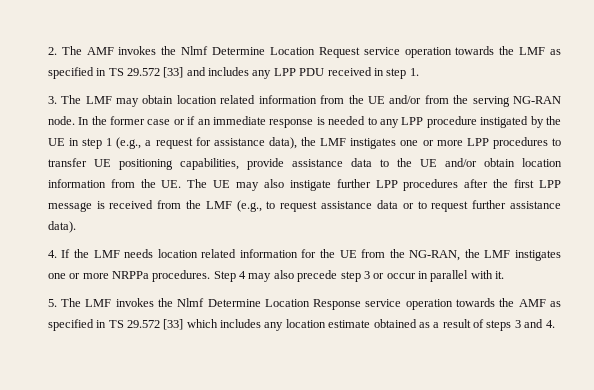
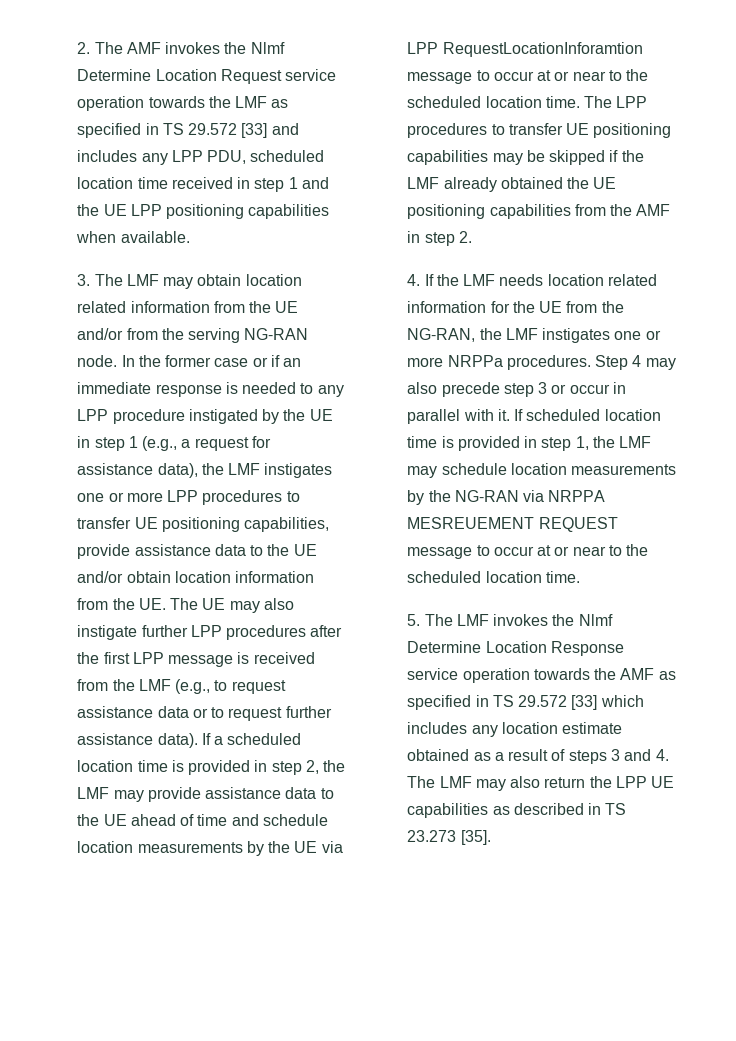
[299,67,419,79] PDU received in step 1. -> [207,150,325,164] [77,177,330,192] [77,204,330,219] [76,231,190,243] PDU, scheduled location time received in step 1 and the UE LPP positioning capabilities when available.
(76, 227) none -> [201,733,302,745] [77,760,346,775] [77,787,334,802] [77,814,329,826] [77,841,343,856] [407,42,643,57] [407,69,649,84] [407,96,648,108] [407,123,672,138] [407,150,644,165] [407,177,617,192] [407,204,671,219] [407,231,472,246] If a scheduled location time is provided in step 2, the LMF may provide assistance data to the UE ahead of time and schedule location measurements by the UE via LPP RequestLocationInforamtion message to occur at or near to the scheduled location time. The LPP procedures to transfer UE positioning capabilities may be skipped if the LMF already obtained the UE positioning capabilities from the AMF in step 2.
(505, 275) none -> [514,409,661,421] [407,436,652,451] [407,463,677,478] [407,490,606,505] [407,517,618,532] [407,544,649,559] [407,571,580,583] If scheduled location time is provided in step 1, the LMF may schedule location measurements by the NG-RAN via NRPPA MESREUEMENT REQUEST message to occur at or near to the scheduled location time.
(555, 324) none -> [407,776,675,791] [407,803,627,818] [407,830,491,845] The LMF may also return the LPP UE capabilities as described in TS 23.273 [35].

